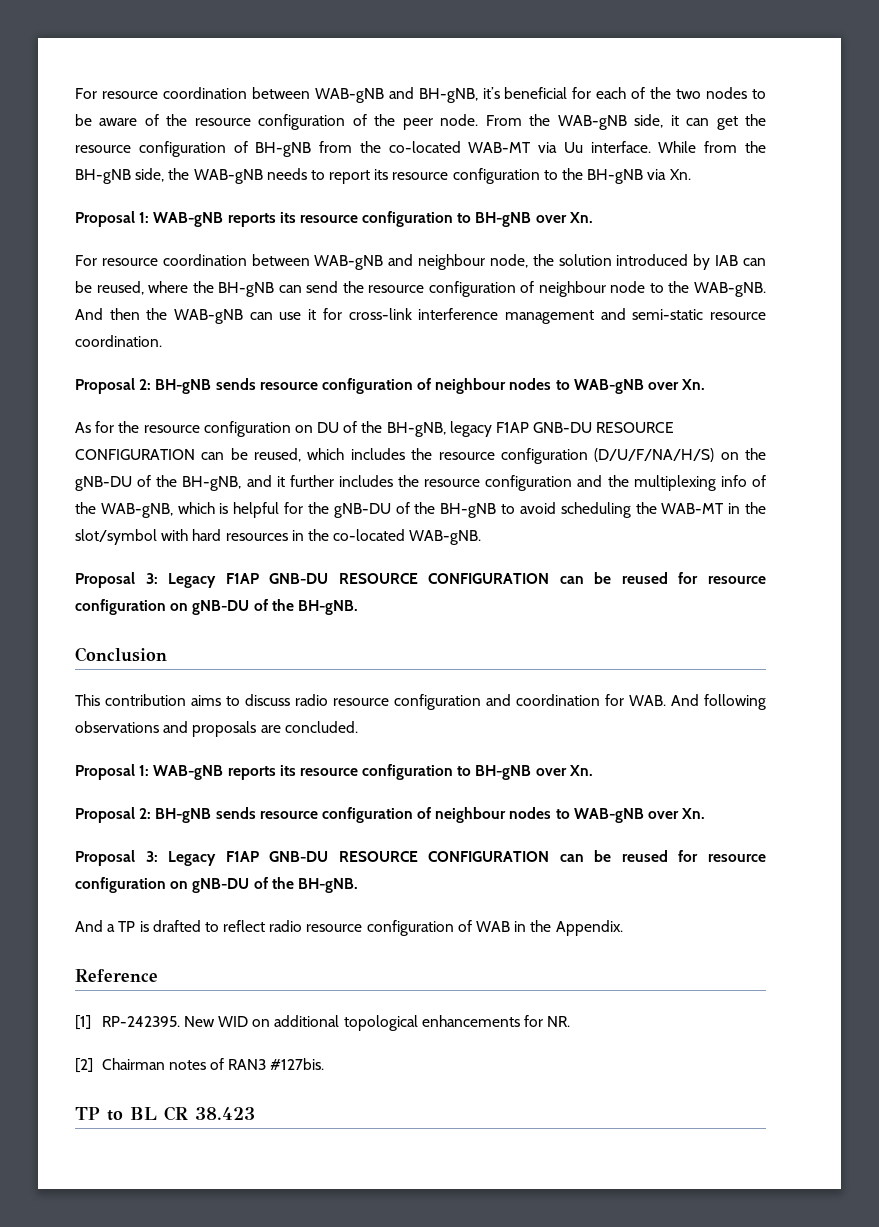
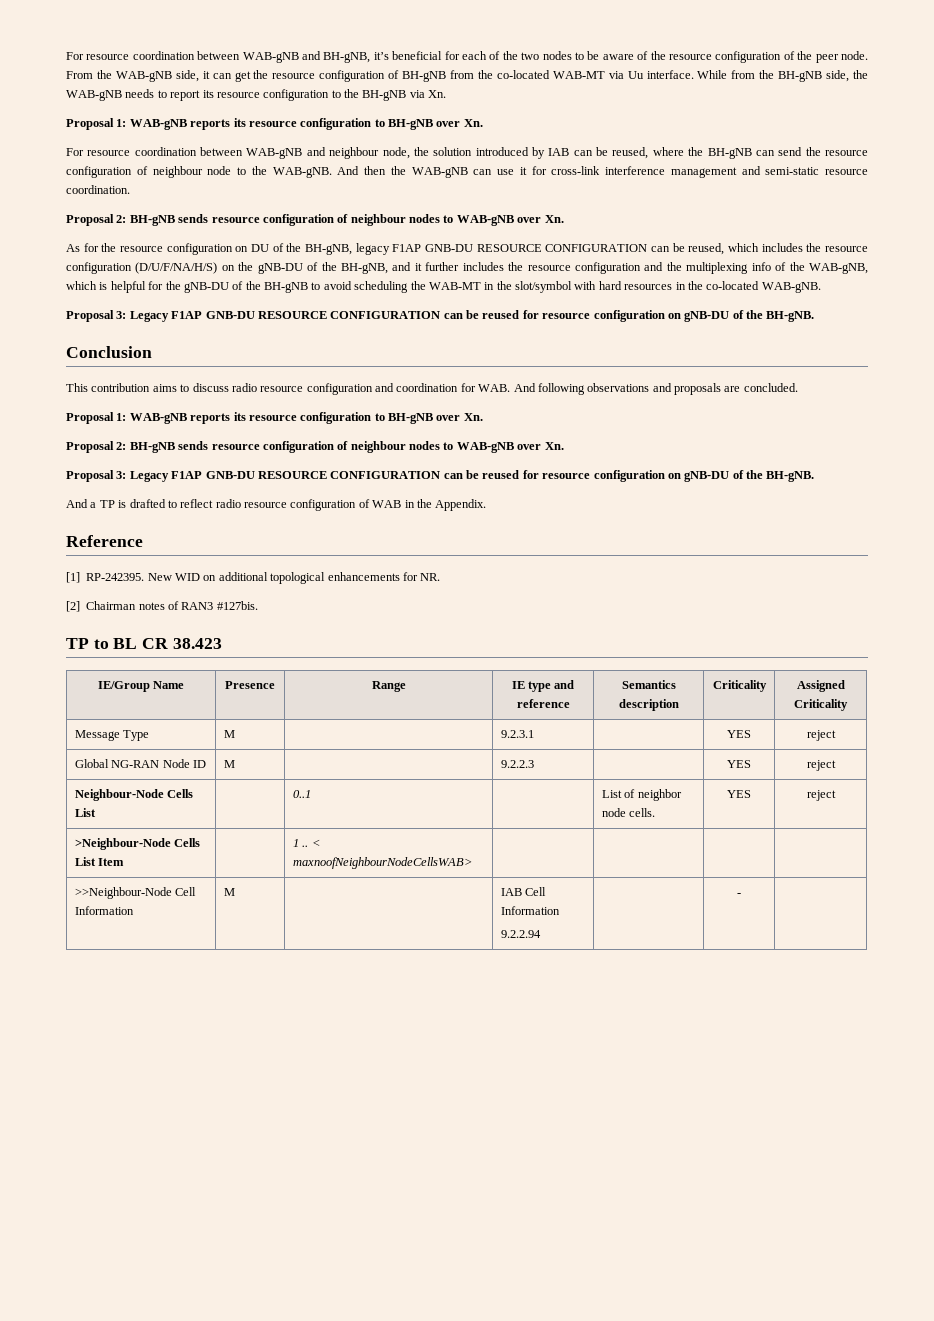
(255, 1113) none -> [97,681,185,692] [225,681,275,689] [371,681,406,692] [511,680,575,692] [516,699,570,708] [621,680,676,689] [618,699,679,711] [712,680,767,692] [796,680,845,692] [794,699,848,711] [74,730,150,741] [223,730,235,738] [500,730,534,738] [727,730,751,738] [806,730,836,741] [74,759,207,768] [223,760,235,768] [500,760,534,768] [727,760,751,768] [806,760,836,771] [74,789,194,801] [74,808,96,817] [292,790,311,798] [601,789,682,801] [601,808,656,817] [727,790,751,798] [806,790,836,801] [74,838,201,850] [74,857,125,866] [292,839,320,847] [292,857,472,869] [74,887,197,899] [74,906,134,915] [223,888,235,896] [500,887,547,896] [500,906,560,915] [500,930,541,938] [737,893,741,896] // IE/Group Name | Presence | Range | IE type and reference | Semantics description | Criticality | Assigned Criticality // Message Type | M | | 9.2.3.1 | | YES | reject // Global NG-RAN Node ID | M | | 9.2.2.3 | | YES | reject // Neighbour-Node Cells List | | 0..1 | | List of neighbor node cells. | YES | reject // >Neighbour-Node Cells List Item | | 1 .. < maxnoofNeighbourNodeCellsWAB> | | | | // >>Neighbour-Node Cell Information | M | | IAB Cell Information // 9.2.2.94 | | - |

